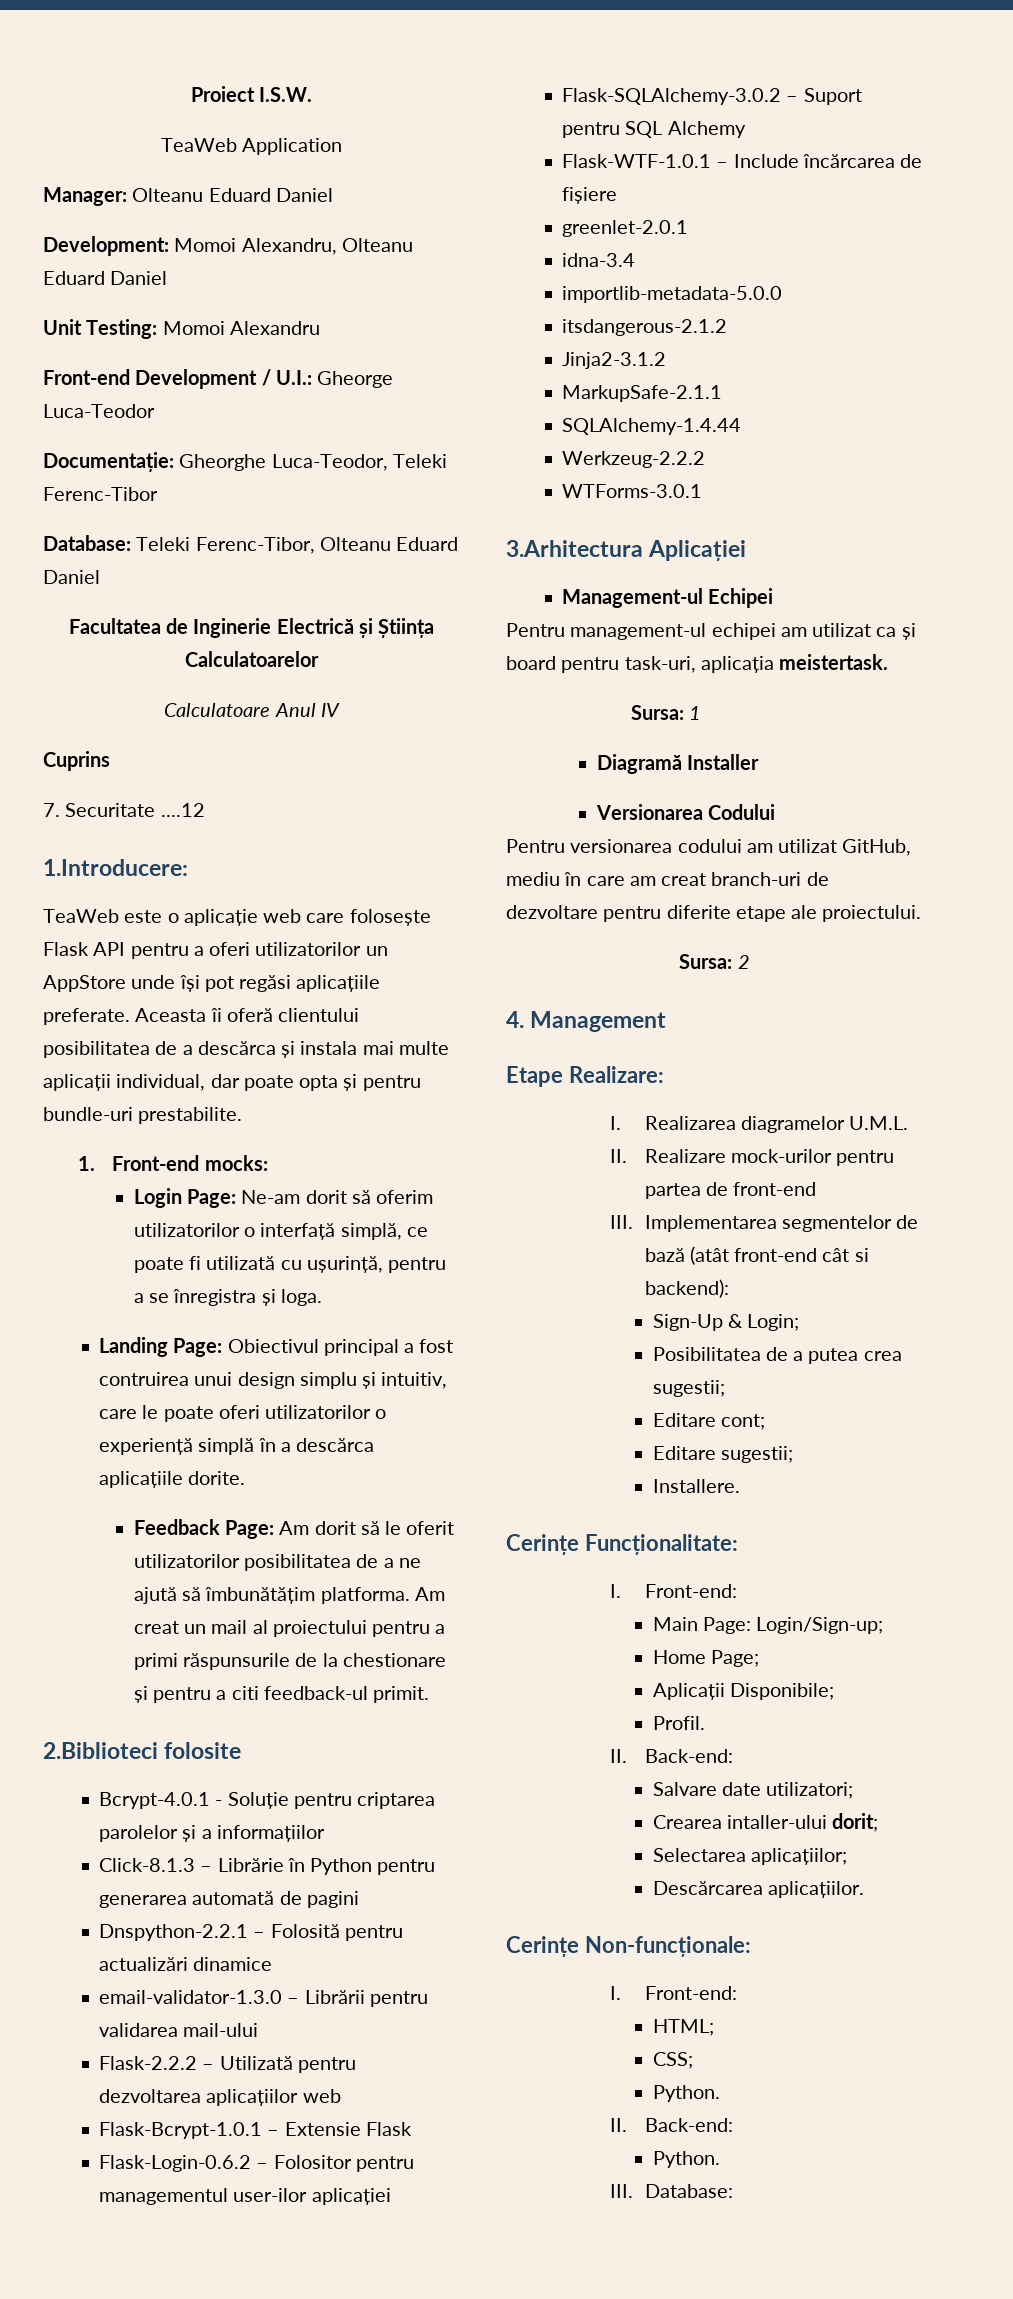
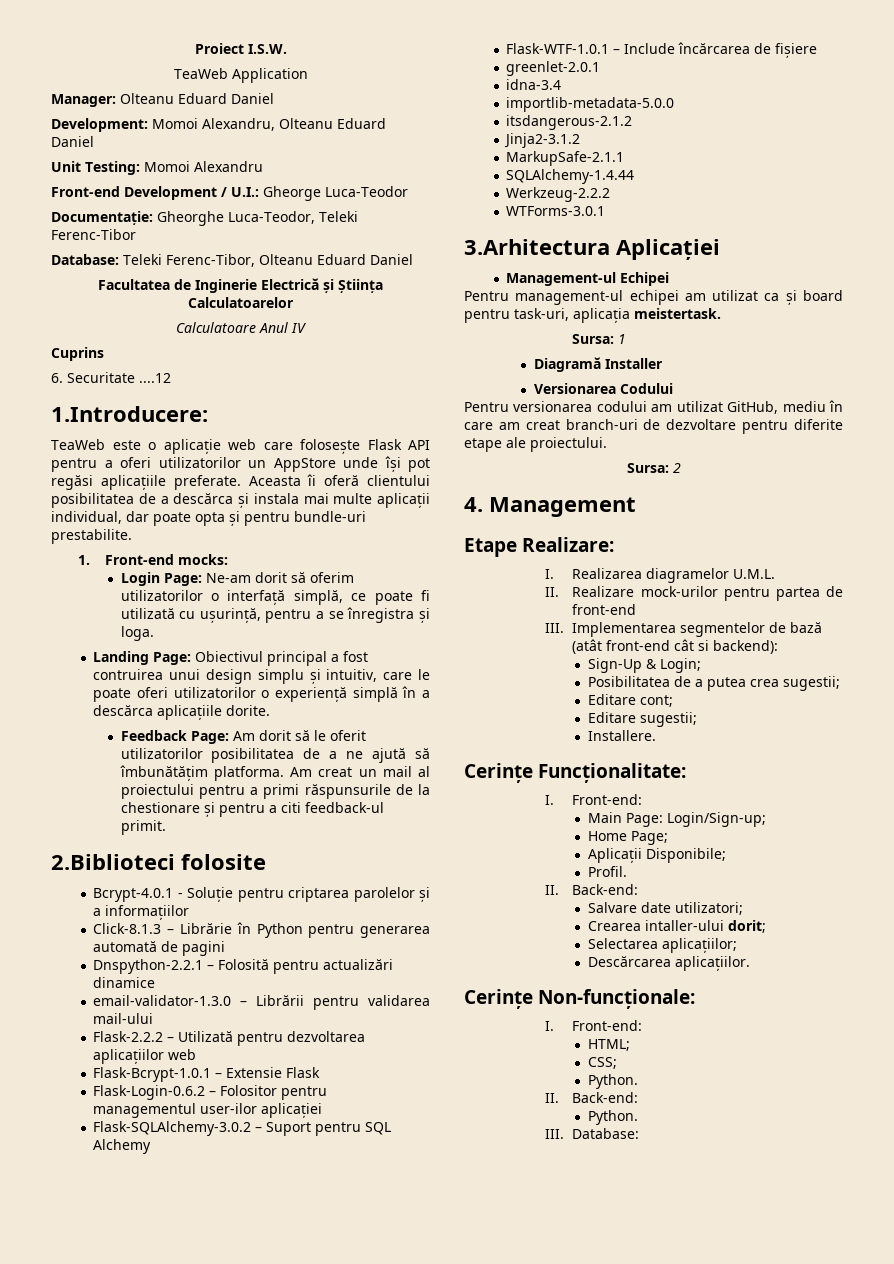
[43,803,60,817] 7. -> [51,373,63,383] 6.

